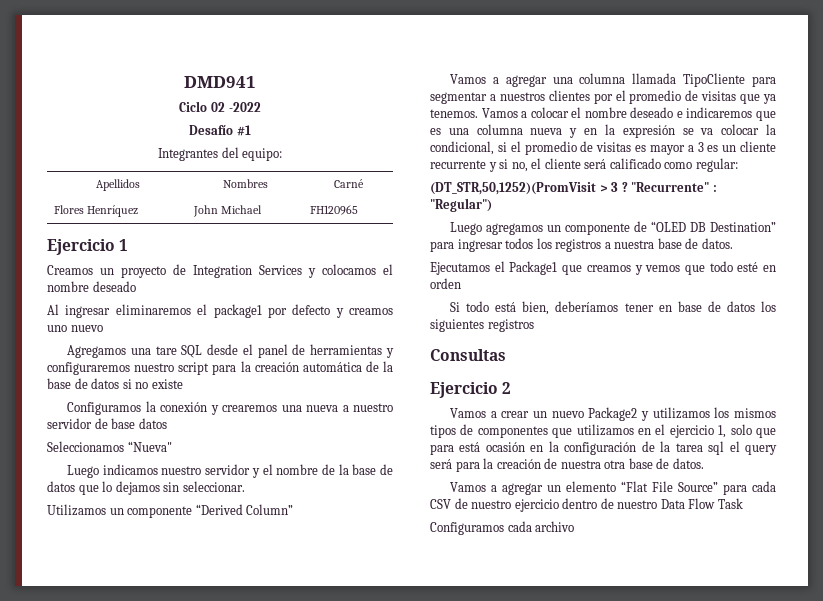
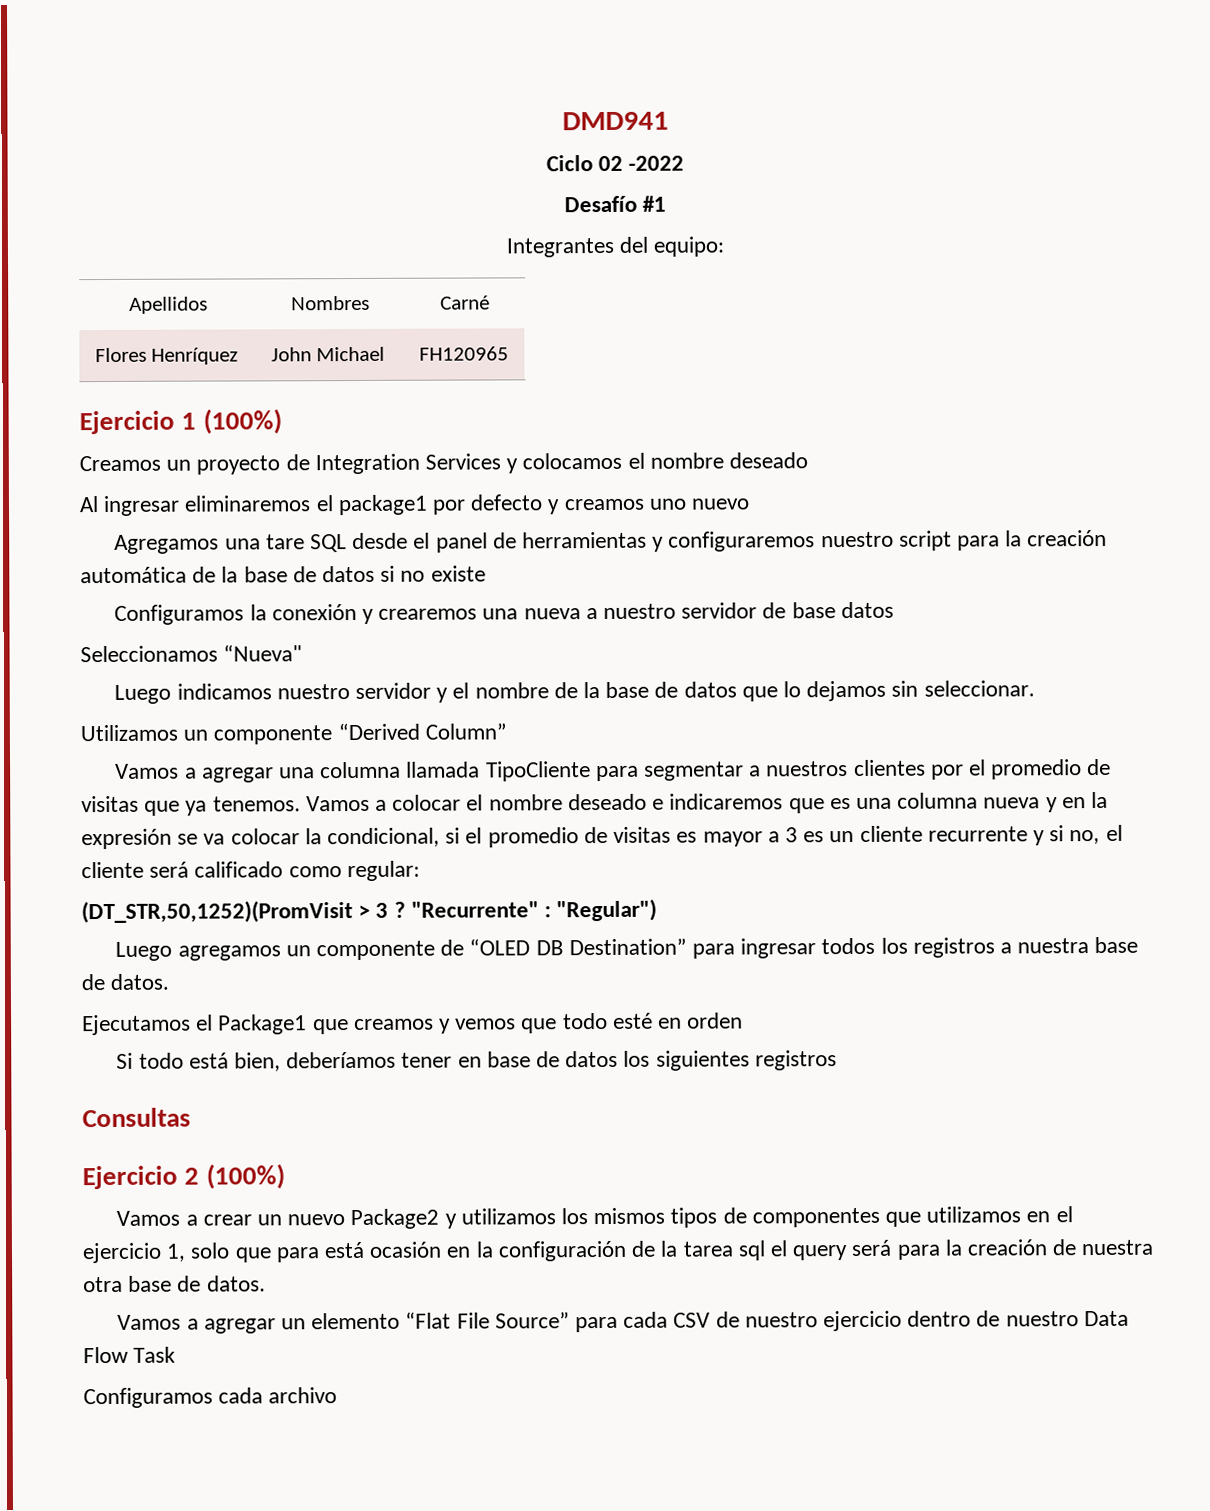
(129, 245) none -> [202,408,282,435] (100%)
(512, 388) none -> [205,1163,285,1190] (100%)

